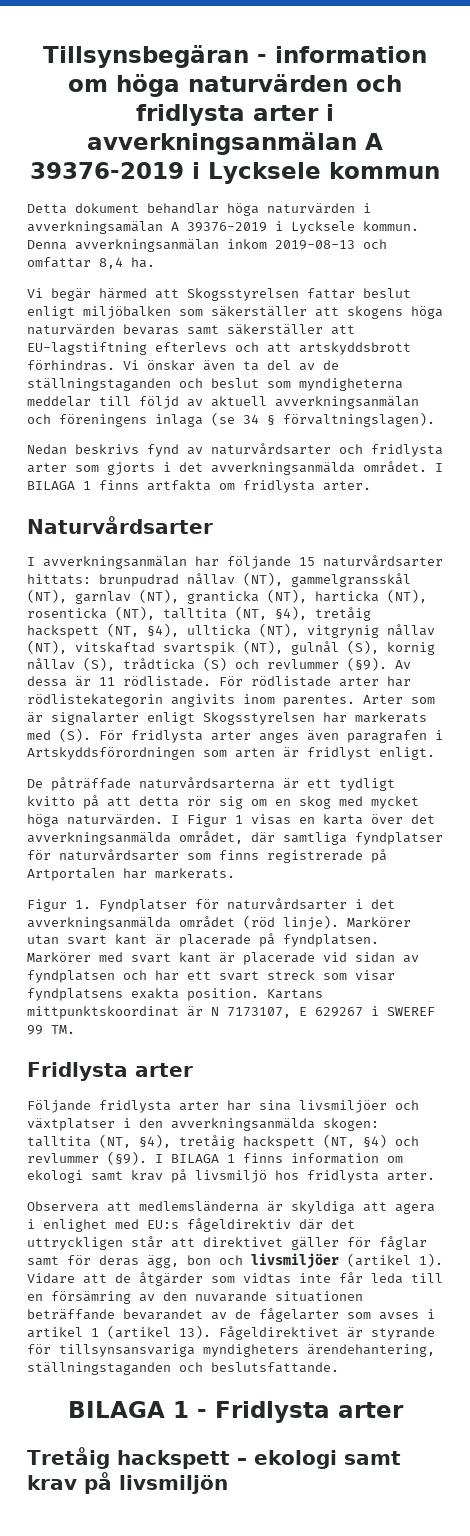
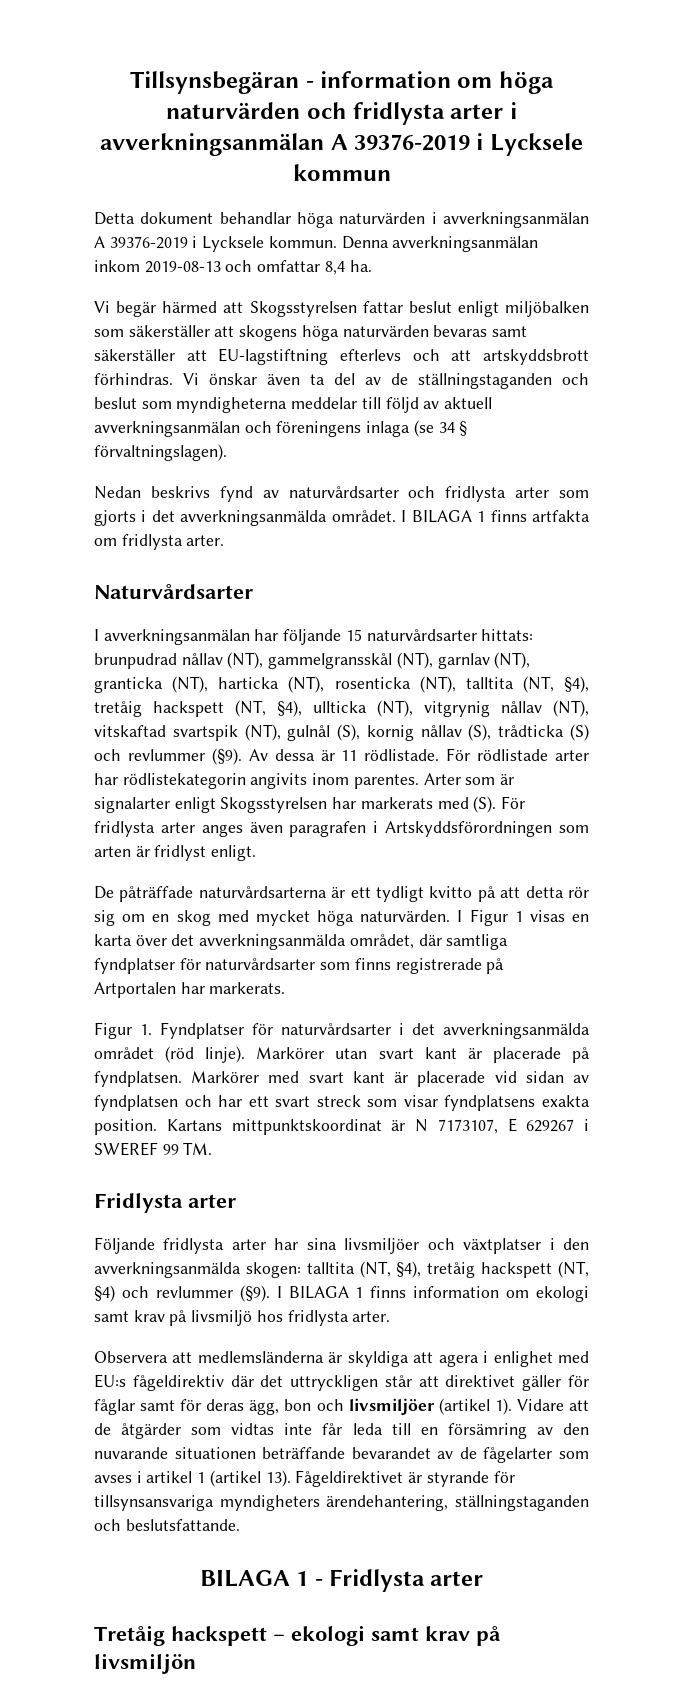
[27,221,163,234] avverkningsamälan -> [443,212,589,228] avverkningsanmälan

